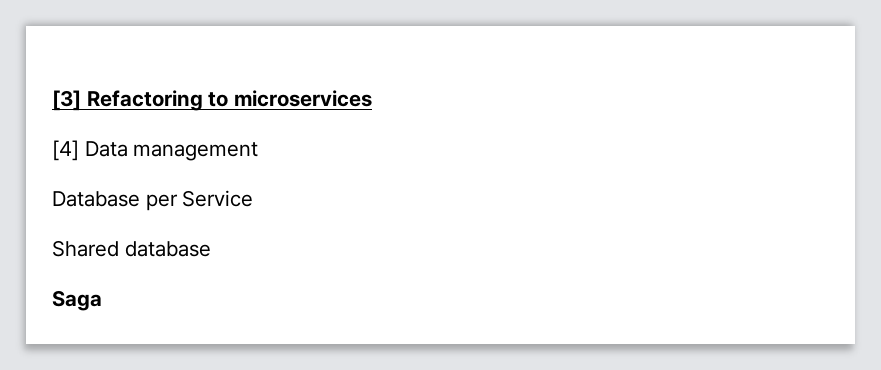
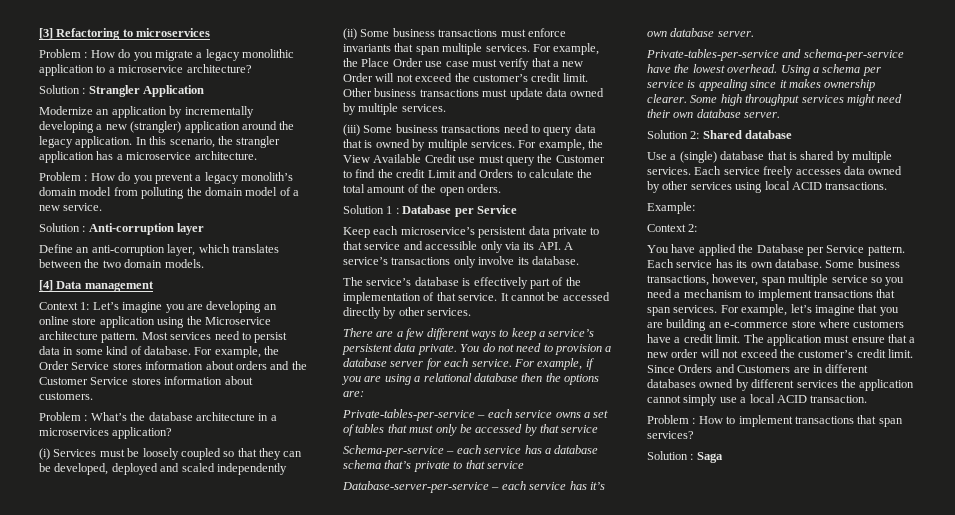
[52,140,259,161] [52,190,254,211] [52,240,211,257] [4] Data management // Database per Service // Shared database // -> [39,49,294,61] [39,64,252,76] [39,85,205,97] [39,106,254,118] [39,121,295,133] [39,136,281,148] [39,151,257,163] [39,172,293,184] [39,187,299,199] [39,203,103,211] [39,223,205,235] [39,244,279,256] [39,259,204,268] [39,280,154,292] [39,301,277,313] [39,316,271,328] [39,331,288,343] [39,346,279,358] [39,361,307,370] [39,376,253,385] [39,392,93,400] [39,412,277,421] [39,427,173,439] [39,448,303,460] [39,463,287,475] [343,28,566,40] [343,43,600,55] [343,58,584,70] [343,73,588,82] [343,88,605,100] [343,103,446,115] [343,124,596,136] [343,139,603,151] [343,154,605,166] [343,169,593,178] [343,184,501,196] [343,205,517,217] [343,226,600,238] [343,241,573,253] [343,256,579,268] [343,277,581,289] [343,292,610,304] [343,307,472,319] [343,328,595,340] [342,343,612,355] [343,358,594,370] [341,373,599,385] [343,391,364,397] [342,409,609,421] [343,424,599,436] [343,445,599,457] [343,460,524,472] [342,481,605,493] [647,28,754,37] [646,49,904,61] [647,64,881,76] [647,79,876,91] [647,94,903,106] [647,109,781,118] [647,130,793,139] [647,151,892,163] [647,166,903,178] [647,181,888,193] [647,202,695,214] [647,224,698,232] [647,244,905,256] [647,259,900,268] [647,274,905,286] [647,289,896,301] [647,304,899,316] [647,319,905,331] [647,334,916,346] [647,349,913,358] [647,364,869,373] [647,379,915,391] [647,394,868,406] [647,415,903,427] [647,431,694,439] [647,451,694,460] Problem : How do you migrate a legacy monolithic application to a microservice architecture? // Solution : Strangler Application // Modernize an application by incrementally developing a new (strangler) application around the legacy application. In this scenario, the strangler application has a microservice architecture. // Problem : How do you prevent a legacy monolith’s domain model from polluting the domain model of a new service. // Solution : Anti-corruption layer // Define an anti-corruption layer, which translates between the two domain models. // [4] Data management // Context 1: Let’s imagine you are developing an online store application using the Microservice architecture pattern. Most services need to persist data in some kind of database. For example, the Order Service stores information about orders and the Customer Service stores information about customers. // Problem : What’s the database architecture in a microservices application? // (i) Services must be loosely coupled so that they can be developed, deployed and scaled independently // (ii) Some business transactions must enforce invariants that span multiple services. For example, the Place Order use case must verify that a new Order will not exceed the customer’s credit limit. Other business transactions must update data owned by multiple services. // (iii) Some business transactions need to query data that is owned by multiple services. For example, the View Available Credit use must query the Customer to find the credit Limit and Orders to calculate the total amount of the open orders. // Solution 1 : Database per Service // Keep each microservice’s persistent data private to that service and accessible only via its API. A service’s transactions only involve its database. // The service’s database is effectively part of the implementation of that service. It cannot be accessed directly by other services. // There are a few different ways to keep a service’s persistent data private. You do not need to provision a database server for each service. For example, if you are using a relational database then the options are: // Private-tables-per-service – each service owns a set of tables that must only be accessed by that service // Schema-per-service – each service has a database schema that’s private to that service // Database-server-per-service – each service has it’s own database server. // Private-tables-per-service and schema-per-service have the lowest overhead. Using a schema per service is appealing since it makes ownership clearer. Some high throughput services might need their own database server. // Solution 2: Shared database // Use a (single) database that is shared by multiple services. Each service freely accesses data owned by other services using local ACID transactions. // Example: // Context 2: // You have applied the Database per Service pattern. Each service has its own database. Some business transactions, however, span multiple service so you need a mechanism to implement transactions that span services. For example, let’s imagine that you are building an e-commerce store where customers have a credit limit. The application must ensure that a new order will not exceed the customer’s credit limit. Since Orders and Customers are in different databases owned by different services the application cannot simply use a local ACID transaction. // Problem : How to implement transactions that span services? // Solution :

